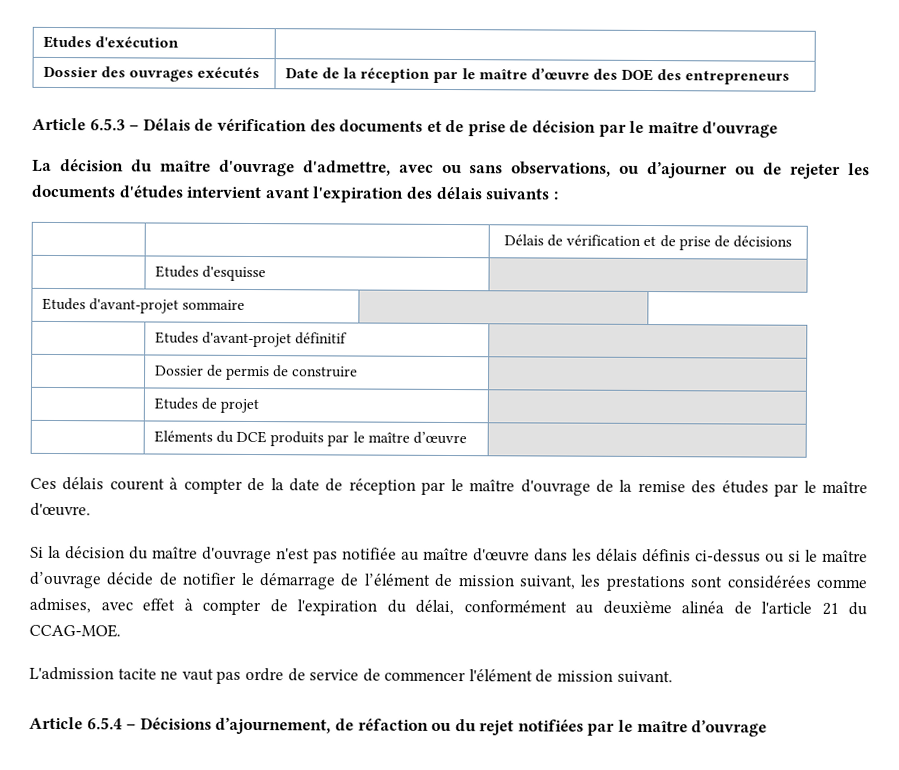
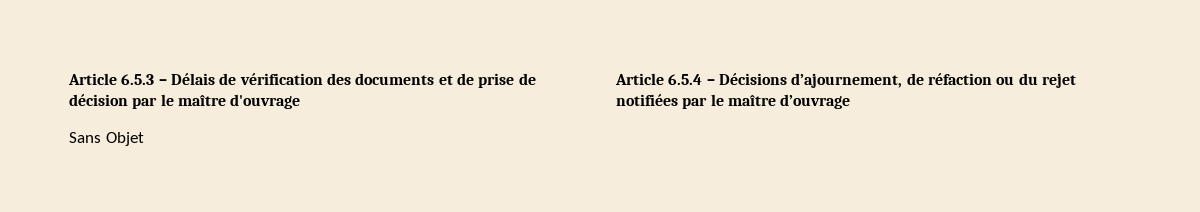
[42,35,179,49] [42,66,261,82] [284,67,790,85] Etudes d'exécution | // Dossier des ouvrages exécutés | Date de la réception par le maître d’œuvre des DOE des entrepreneurs // -> (68, 79) none
[32,159,870,179] [31,184,558,203] [503,234,793,251] [154,265,266,282] [41,297,246,314] [154,331,349,348] [154,364,359,381] [153,397,260,414] [153,430,467,447] [30,477,869,497] [30,502,91,517] [30,545,868,564] [29,571,868,592] [29,597,867,616] [29,623,121,638] [29,666,673,684] La décision du maître d'ouvrage d'admettre, avec ou sans observations, ou d’ajourner ou de rejeter les documents d'études intervient avant l'expiration des délais suivants : // | | Délais de vérification et de prise de décisions // | Etudes d'esquisse | // Etudes d'avant-projet sommaire | // | Etudes d'avant-projet définitif | // | Dossier de permis de construire | // | Etudes de projet | // | Eléments du DCE produits par le maître d’œuvre | // Ces délais courent à compter de la date de réception par le maître d'ouvrage de la remise des études par le maître d'œuvre. // Si la décision du maître d'ouvrage n'est pas notifiée au maître d'œuvre dans les délais définis ci-dessus ou si le maître d’ouvrage décide de notifier le démarrage de l’élément de mission suivant, les prestations sont considérées comme admises, avec effet à compter de l'expiration du délai, conformément au deuxième alinéa de l'article 21 du CCAG-MOE. // L'admission tacite ne vaut pas ordre de service de commencer l'élément de mission suivant. -> [69,132,144,146] Sans Objet

